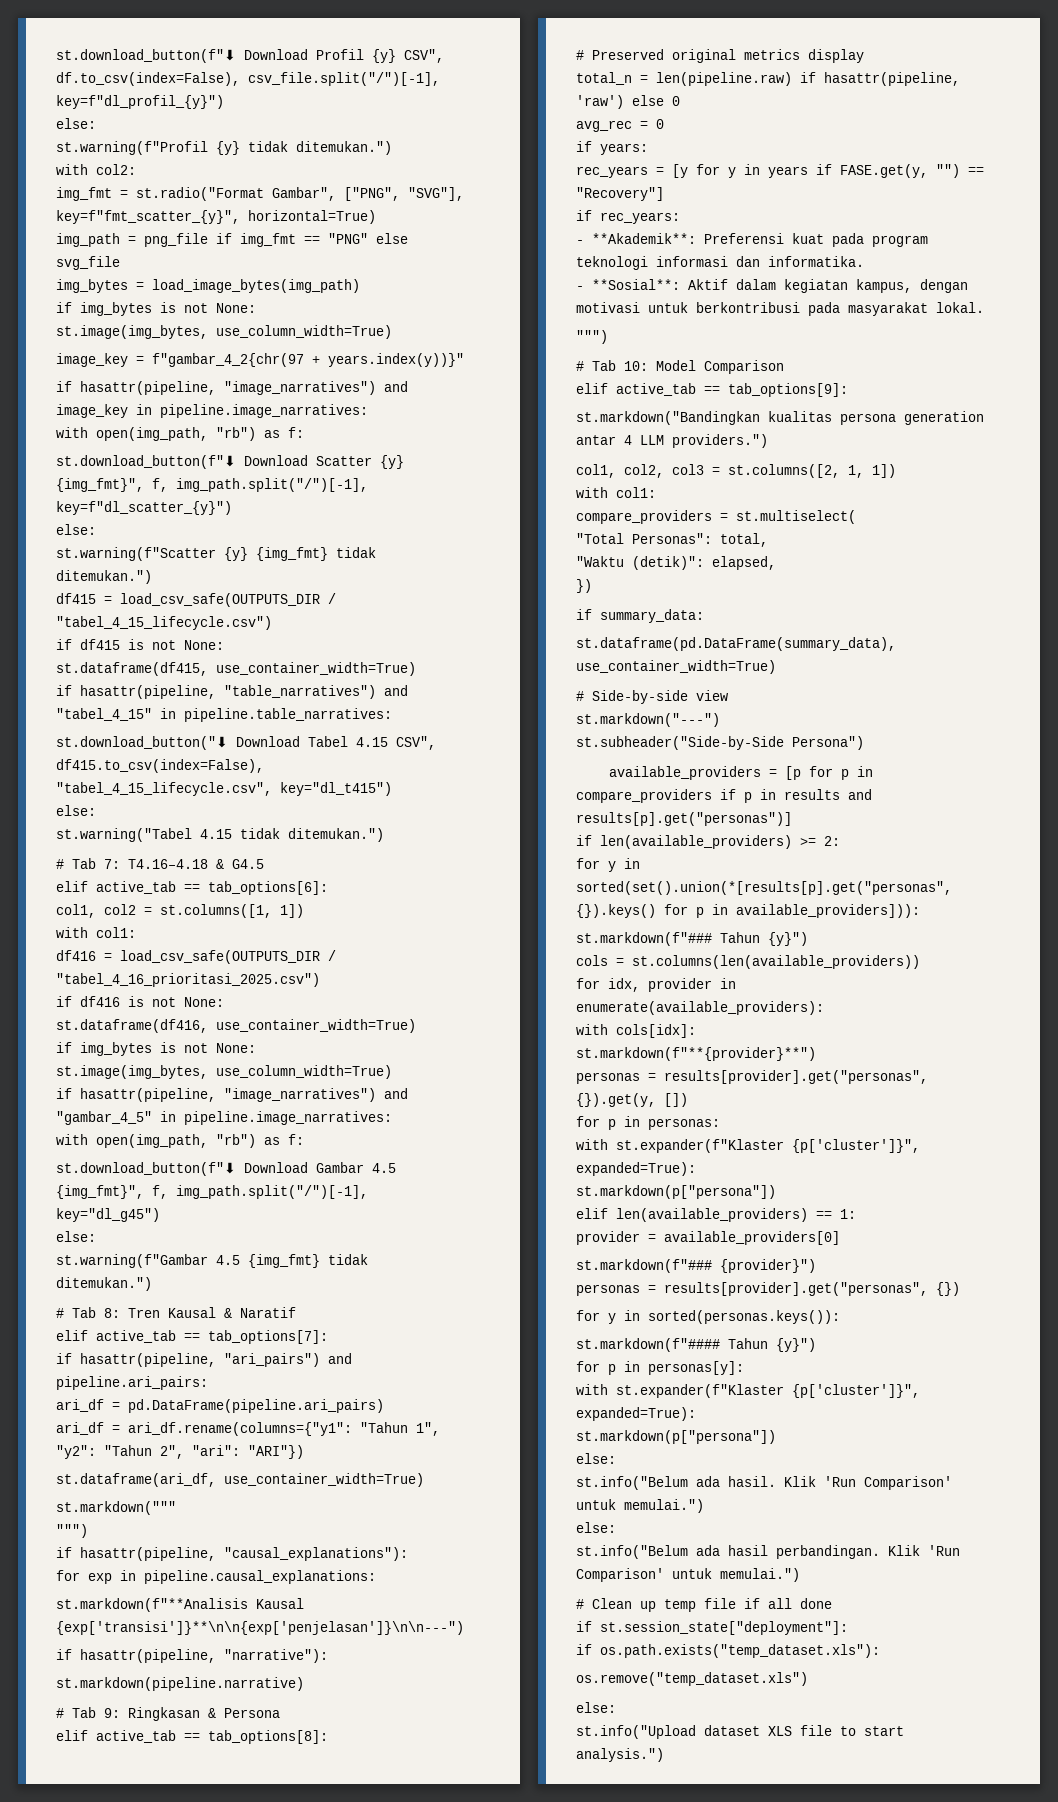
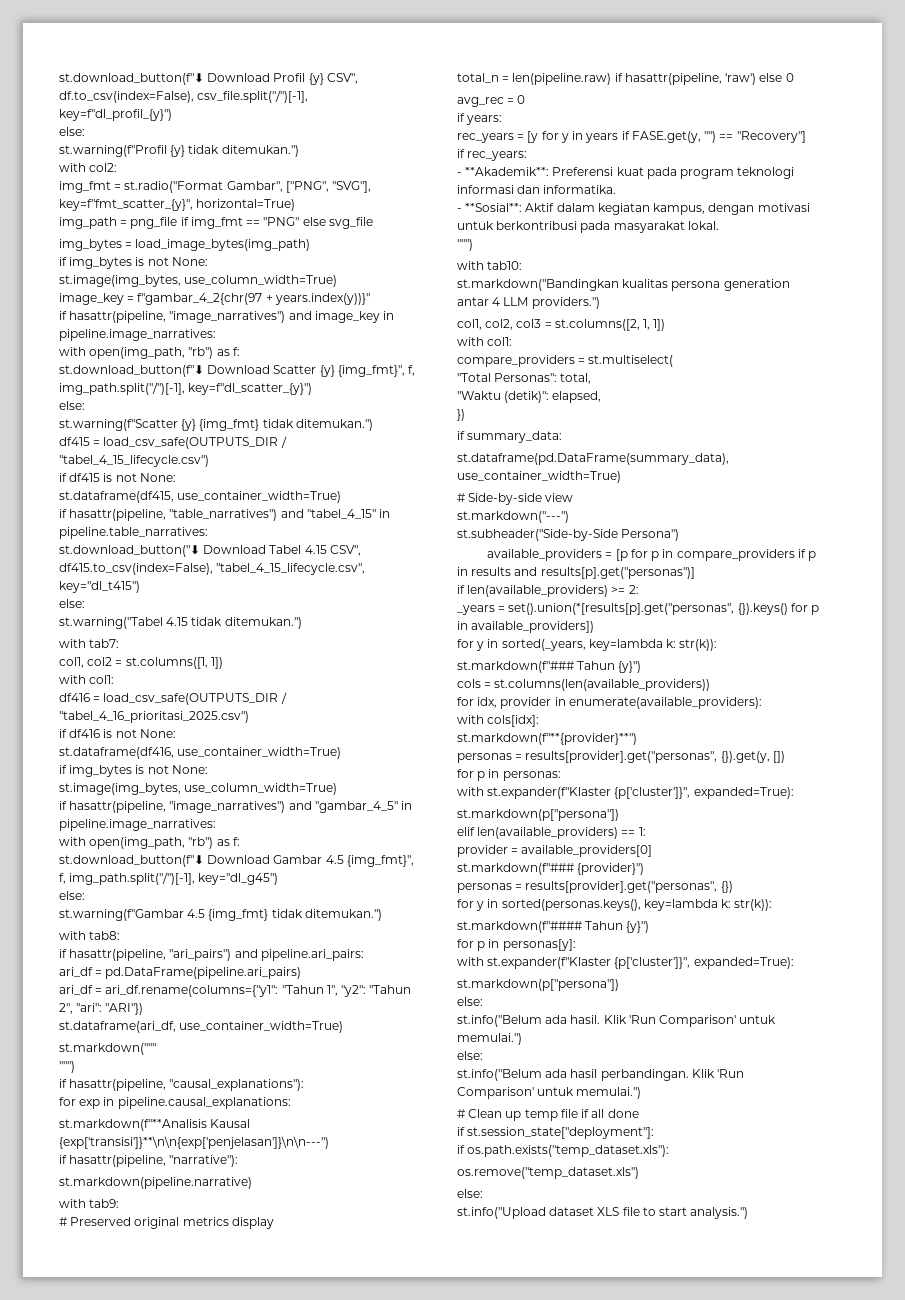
[56,858,264,869] [56,881,328,895] # Tab 7: T4.16–4.18 & G4.5 // elif active_tab == tab_options[6]: -> [59,639,120,648] with tab7:
[56,1307,296,1318] [56,1330,328,1344] # Tab 8: Tren Kausal & Naratif // elif active_tab == tab_options[7]: -> [59,931,121,940] with tab8:
[56,1707,280,1721] [56,1730,328,1744] # Tab 9: Ringkasan & Persona // elif active_tab == tab_options[8]: -> [59,1199,120,1208] with tab9:
[576,360,784,374] [576,383,848,397] # Tab 10: Model Comparison // elif active_tab == tab_options[9]: -> [457,261,523,270] with tab10:
[576,858,640,872] [576,881,952,895] [576,904,920,918] for y in sorted(set().union(*[results[p].get("personas", {}).keys() for p in available_providers])): -> [457,603,820,615] [457,621,595,633] [457,639,718,651] _years = set().union(*[results[p].get("personas", {}).keys() for p in available_providers]) // for y in sorted(_years, key=lambda k: str(k)):
[648,1310,840,1324] sorted(personas.keys()): -> [501,899,773,911] sorted(personas.keys(), key=lambda k: str(k)):

